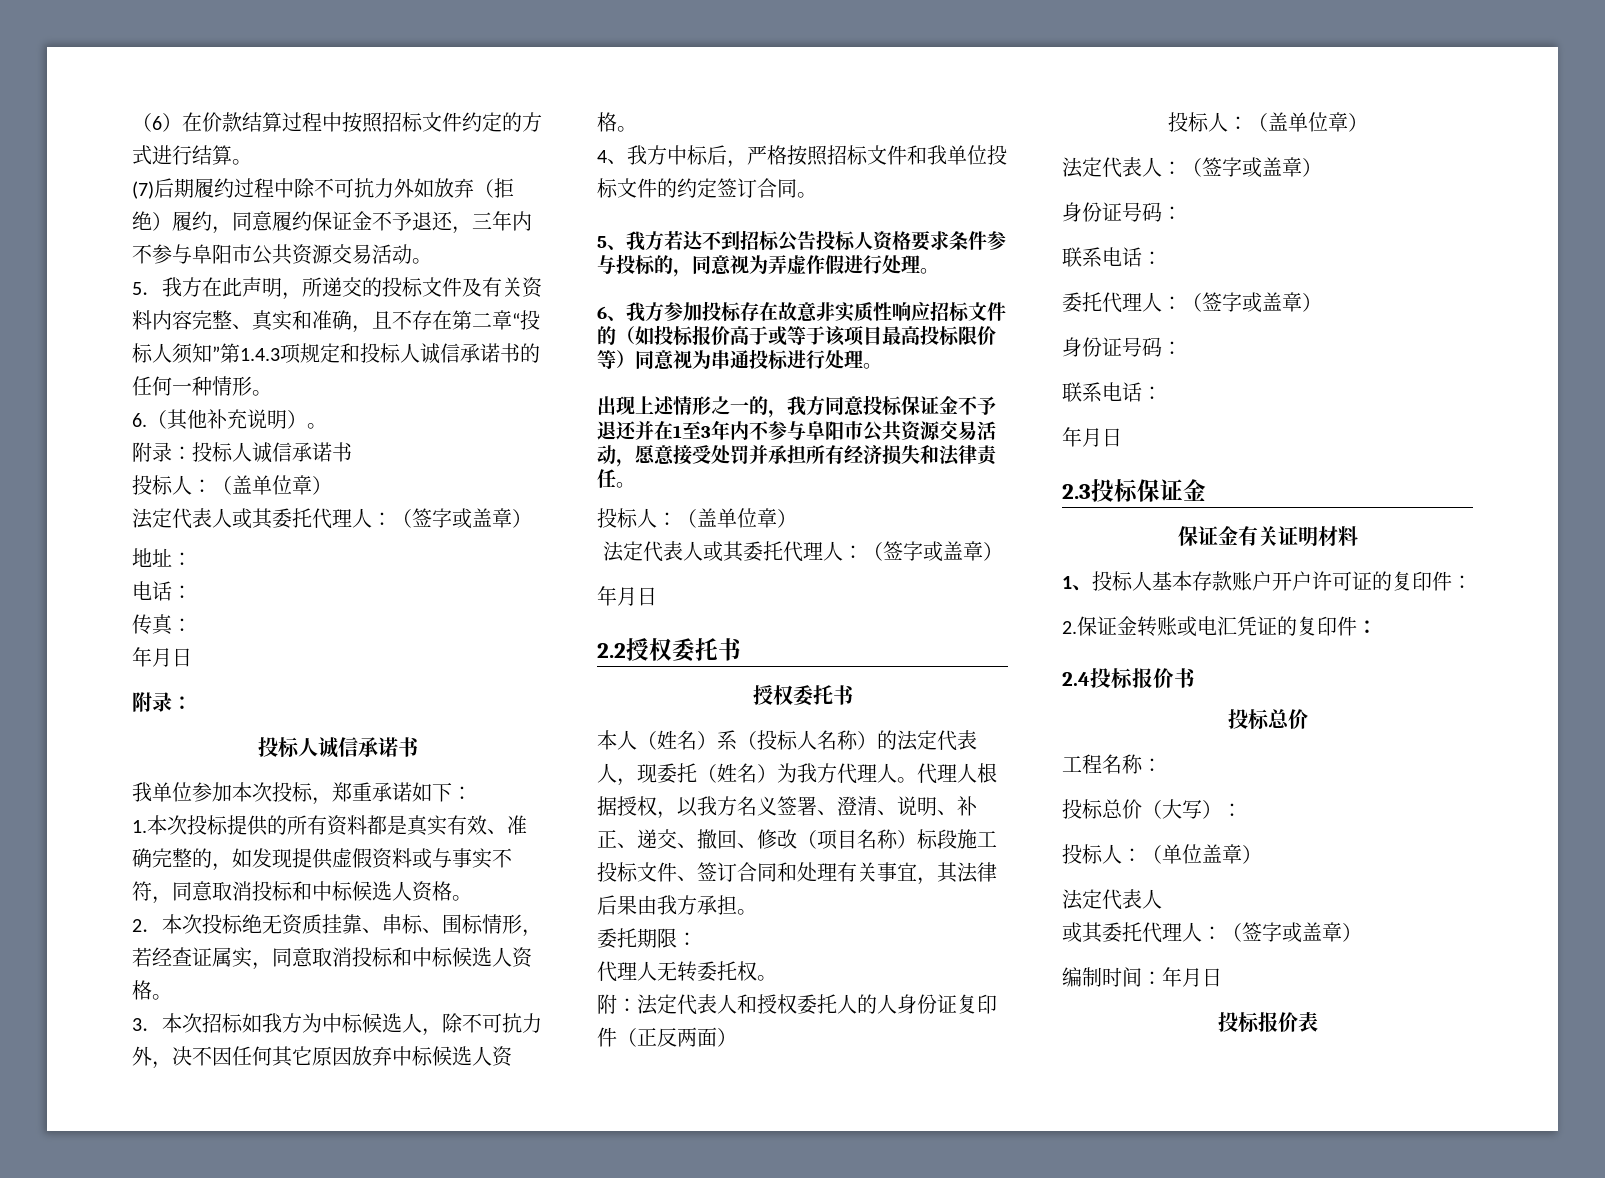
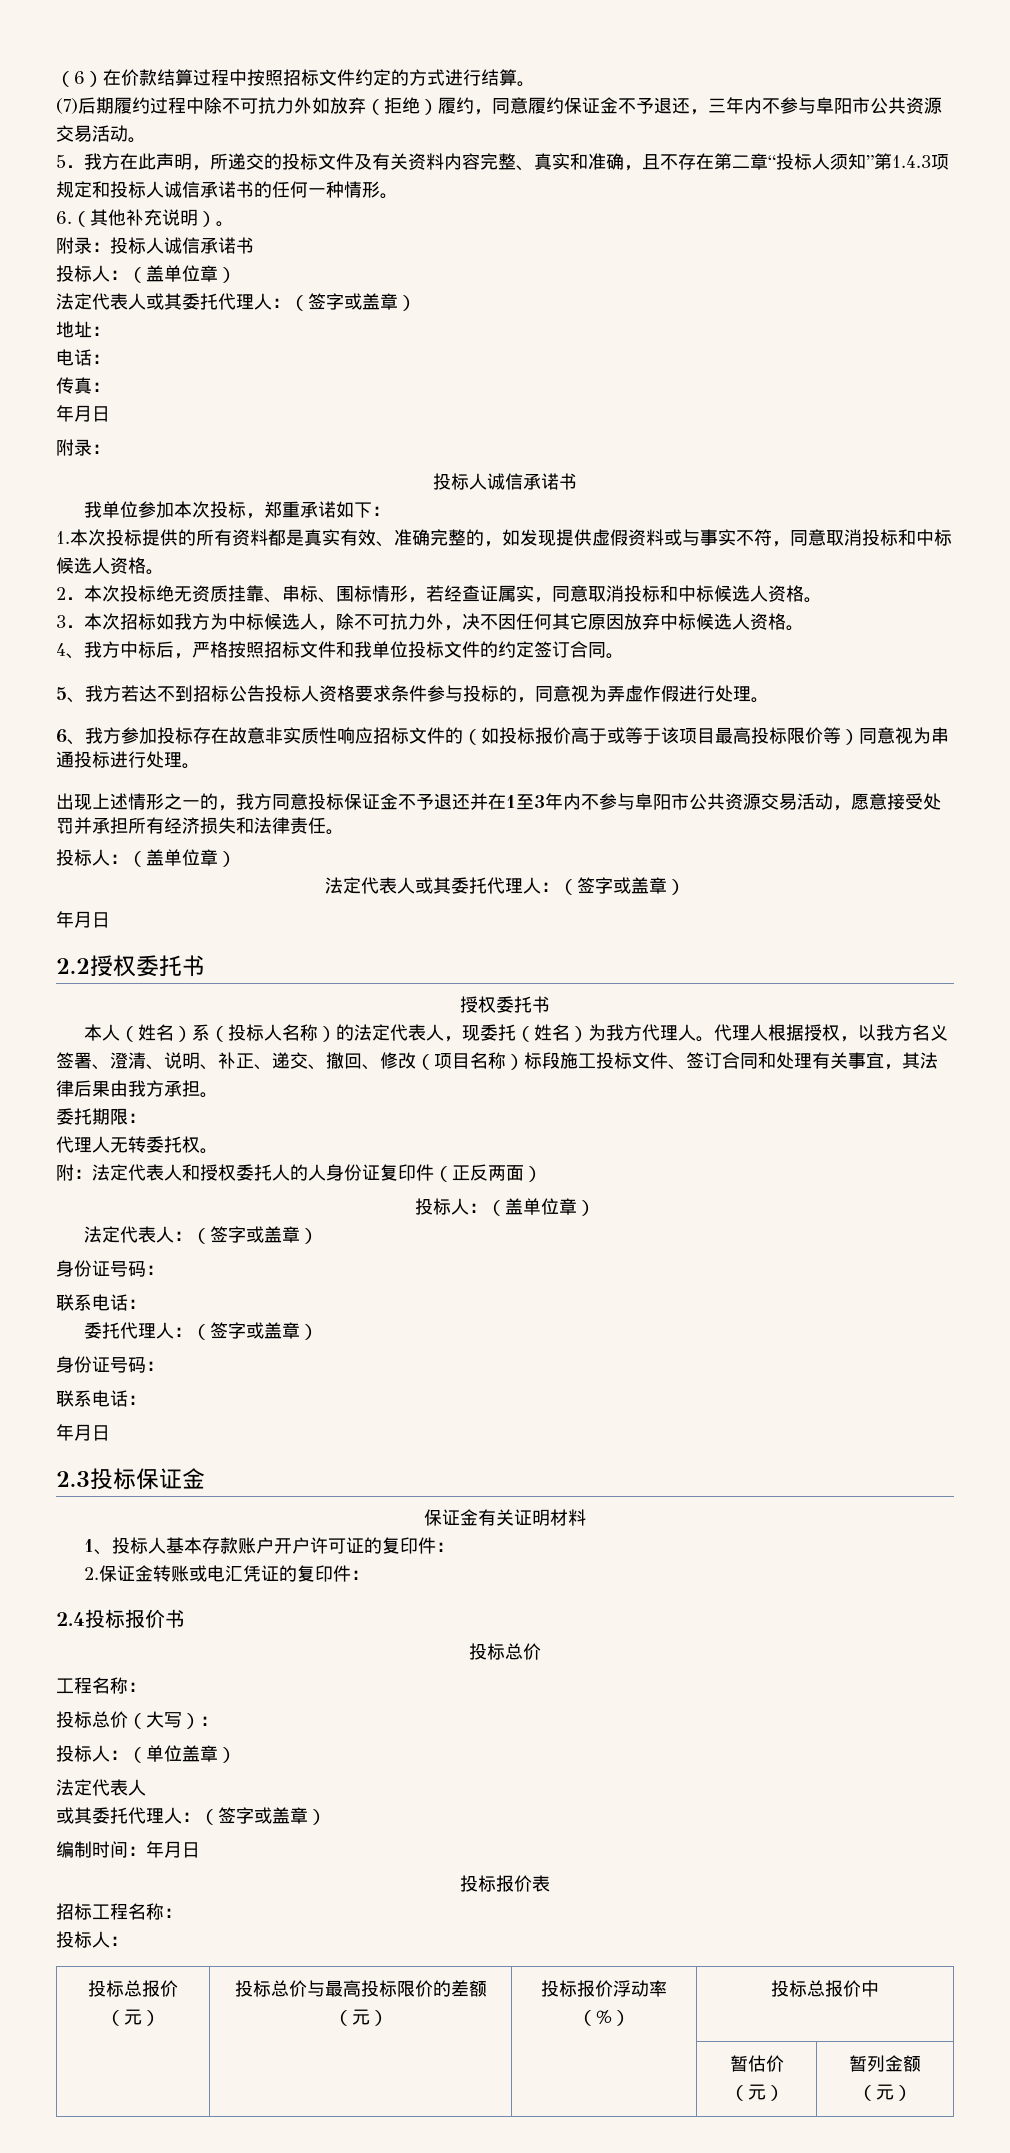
(1318, 1022) none -> [56,1903,182,1920] [56,1931,128,1948] [88,1980,178,1997] [106,2009,160,2026] [234,1980,487,1997] [333,2009,388,2026] [541,1980,667,1997] [578,2010,630,2026] [771,1980,879,1997] [729,2055,784,2072] [729,2084,784,2101] [849,2055,921,2072] [858,2084,912,2101] // 招标工程名称： // 投标人： // 投标总报价（元） | 投标总价与最高投标限价的差额（元） | 投标报价浮动率（%） | 投标总报价中 // | | | 暂估价（元） | 暂列金额（元）

